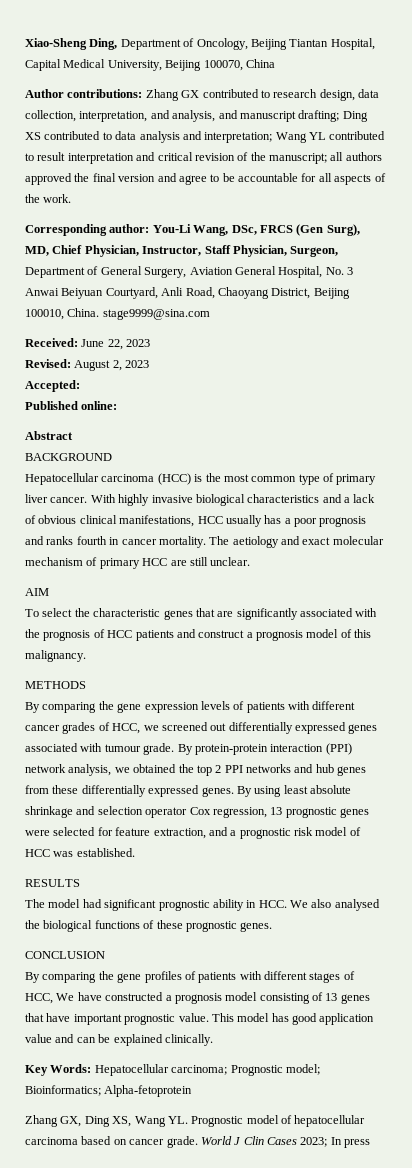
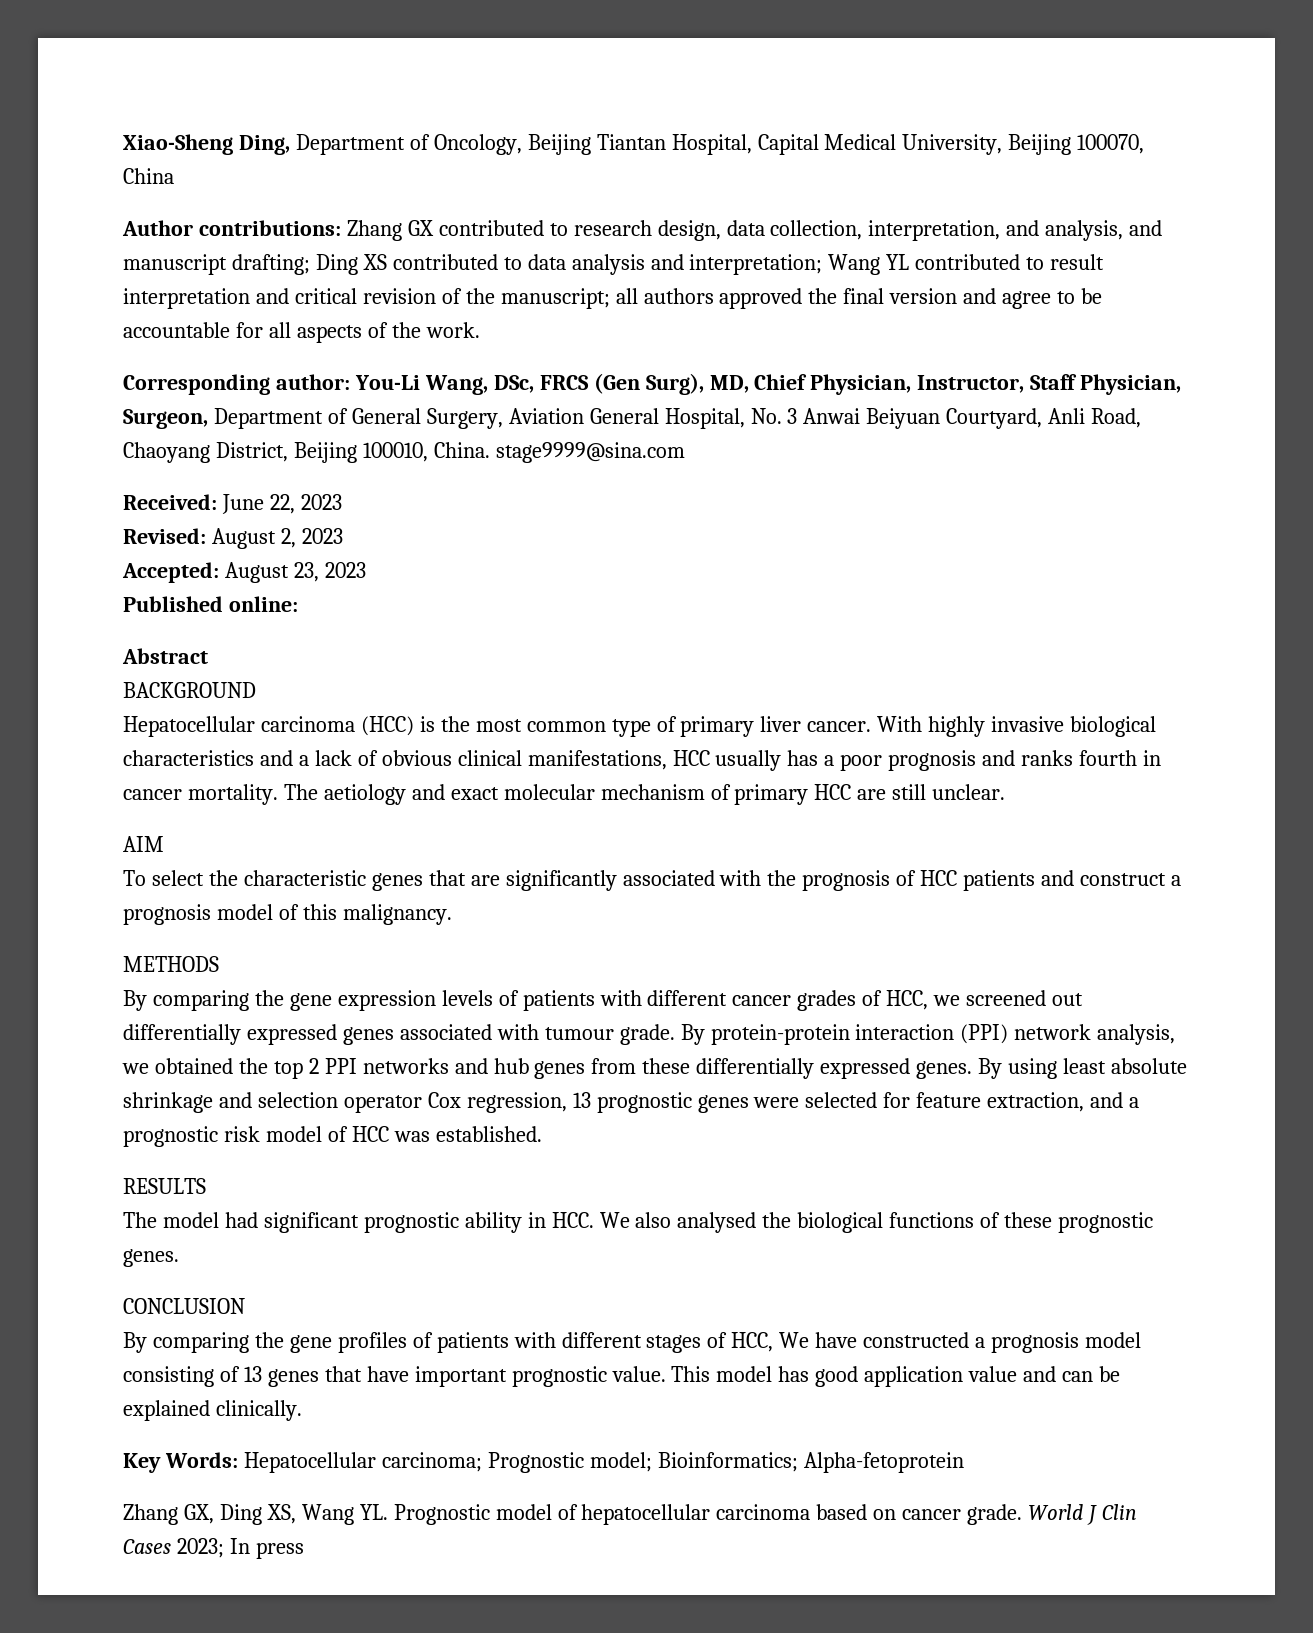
(80, 386) none -> [224,562,366,583] August 23, 2023

